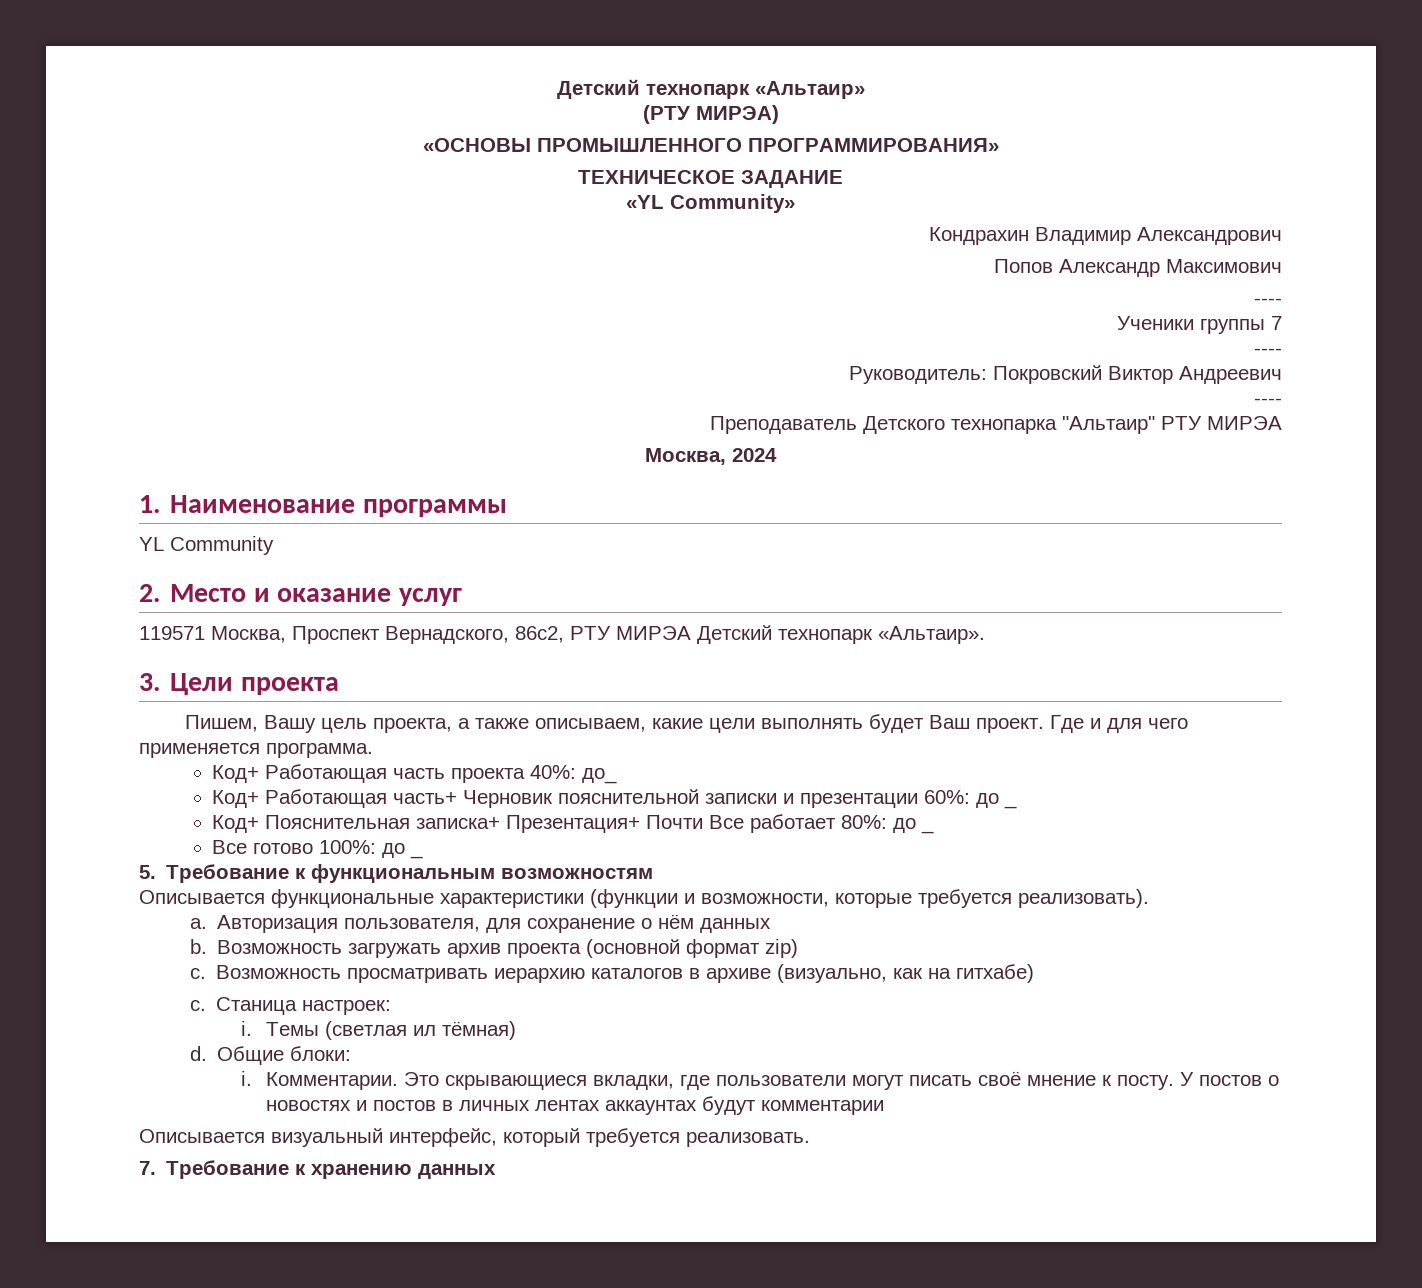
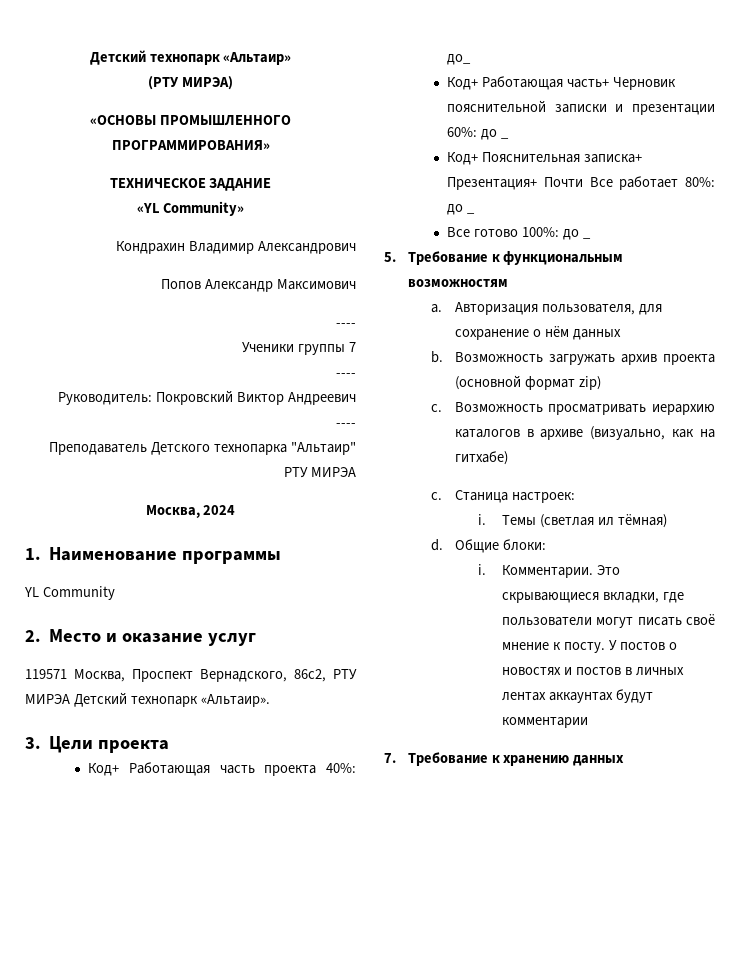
[185,714,1189,733] [139,743,373,758] // Пишем, Вашу цель проекта, а также описываем, какие цели выполнять будет Ваш проект. Где и для чего применяется программа. -> (169, 746) none
[139,889,1149,908] // Описывается функциональные характеристики (функции и возможности, которые требуется реализовать). -> (508, 283) none
[139,1128,810,1147] // Описывается визуальный интерфейс, который требуется реализовать. -> (589, 722) none

